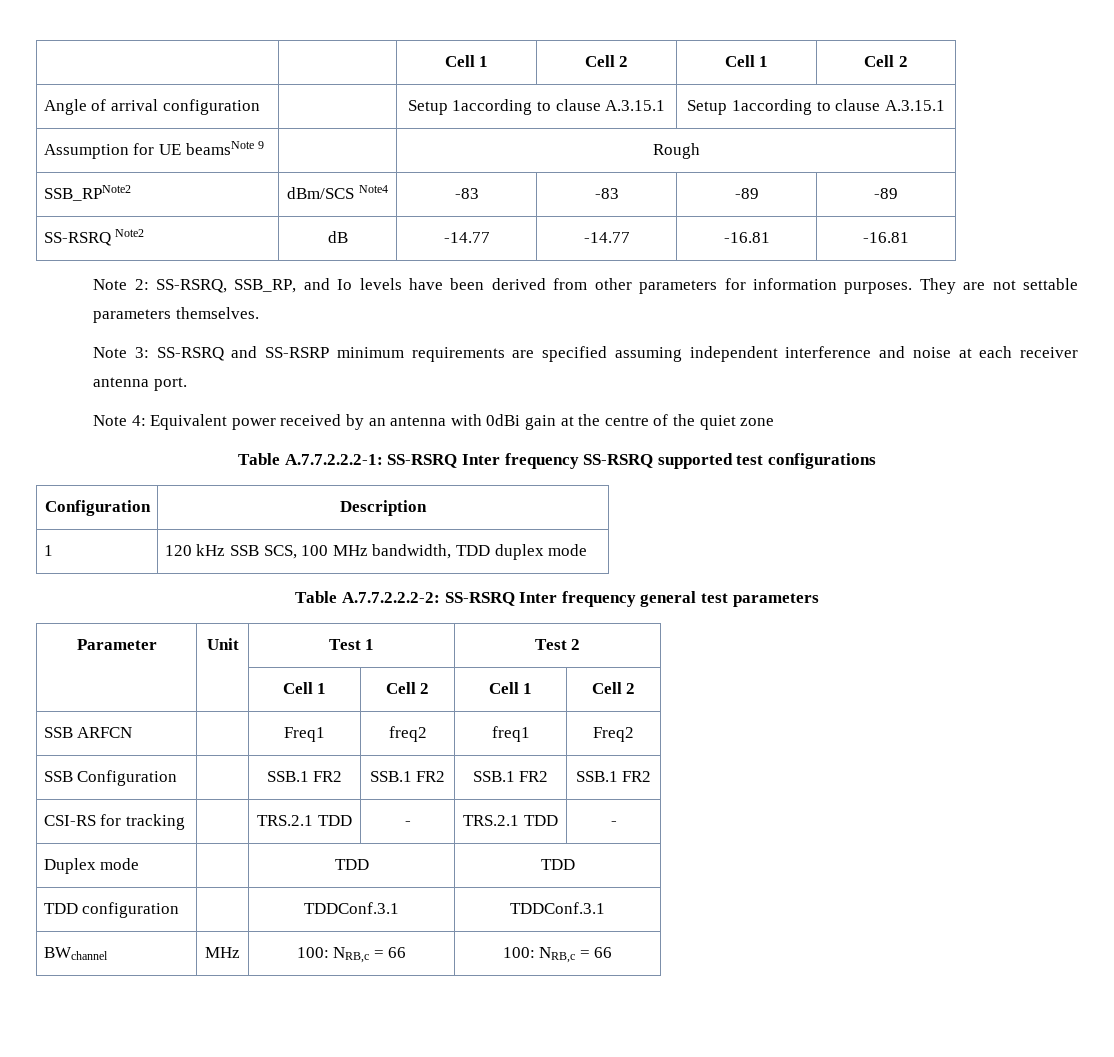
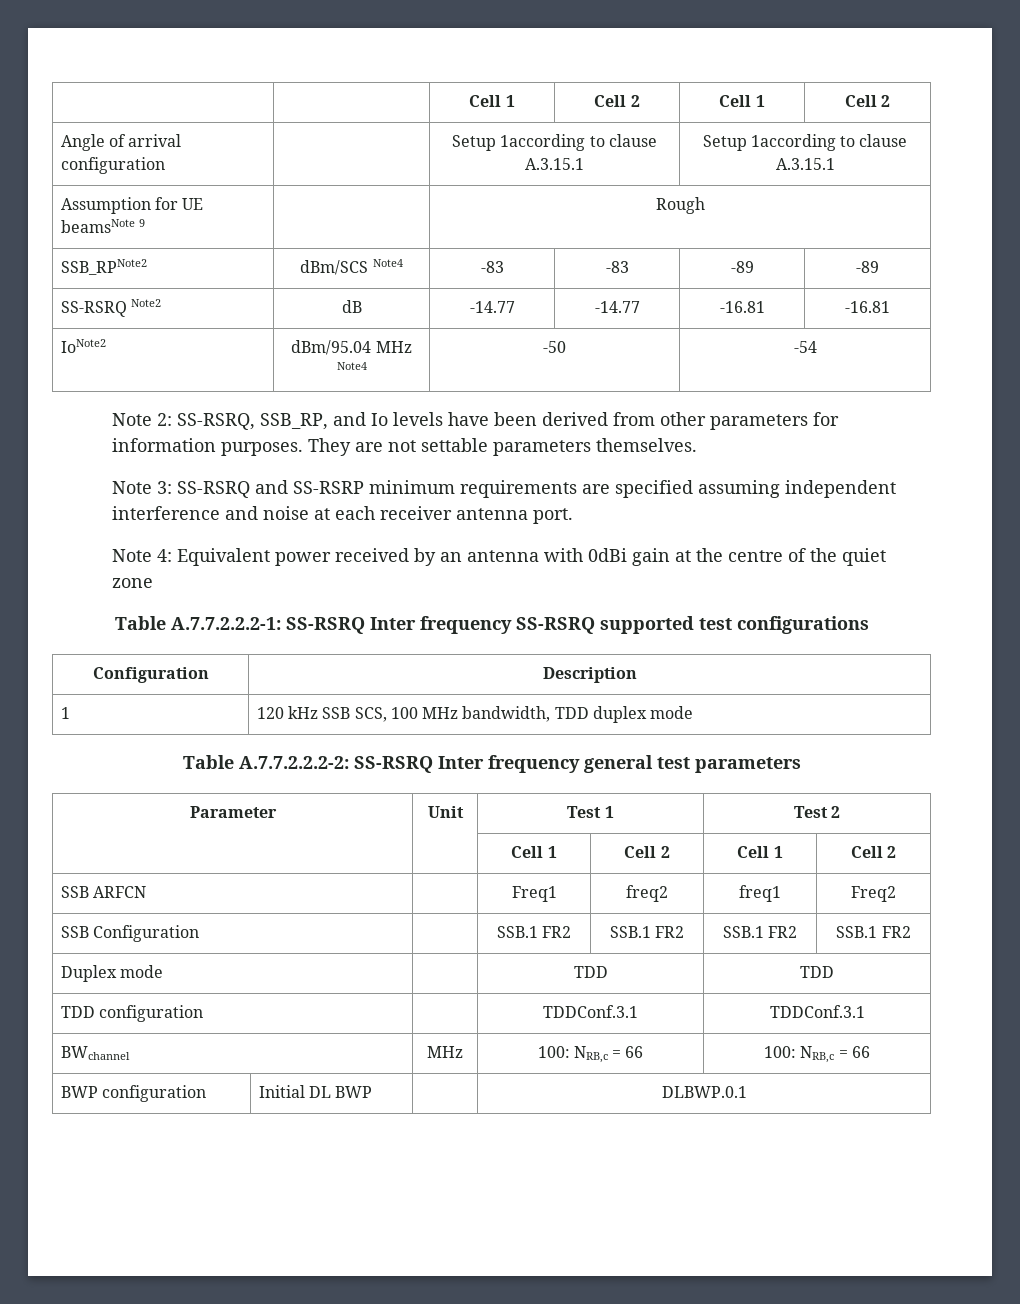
(909, 237) none -> [60,339,106,353] [291,340,412,355] [336,362,367,370] [543,341,566,353] [793,341,817,353] // IoNote2 | dBm/95.04 MHz Note4 | -50 | -54
[43,814,185,830] [257,815,352,826] [404,821,411,826] [463,815,558,826] [610,821,617,826] // CSI-RS for tracking | | TRS.2.1 TDD | - | TRS.2.1 TDD | - -> (911, 932) none
(613, 952) none -> [60,1085,206,1102] [258,1085,373,1098] [661,1086,747,1098] // BWP configuration | Initial DL BWP | | DLBWP.0.1

